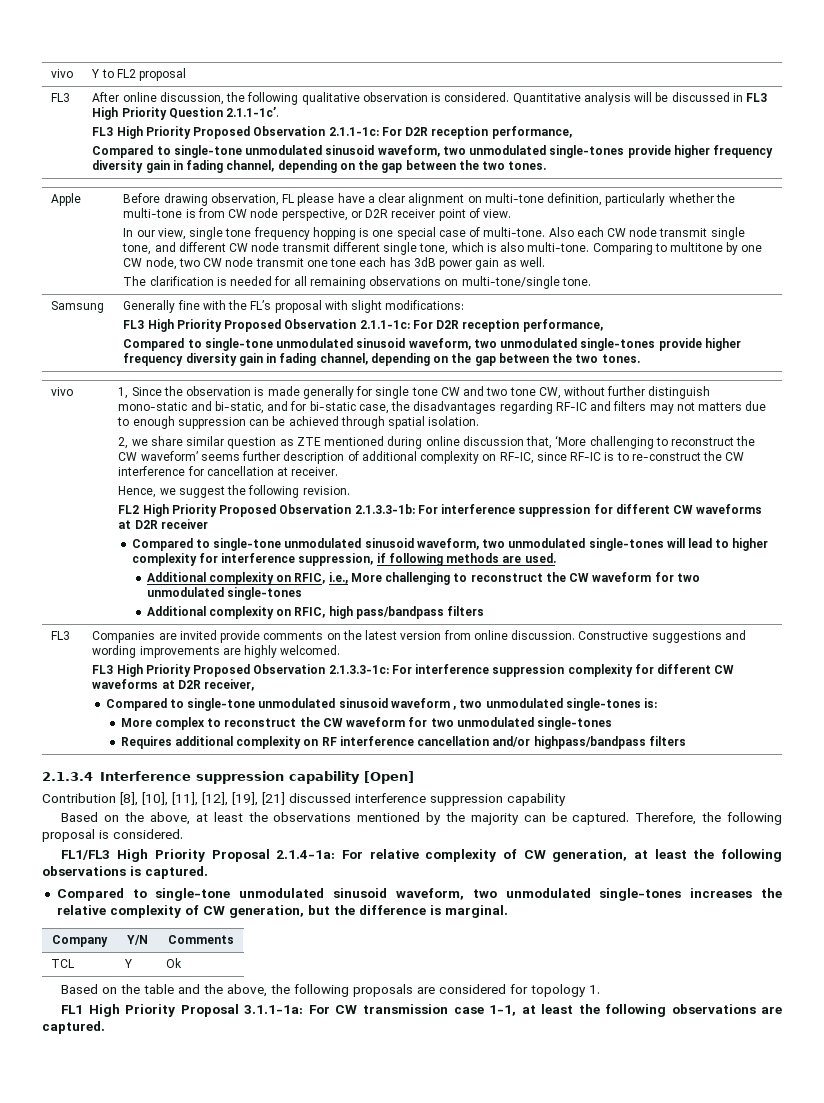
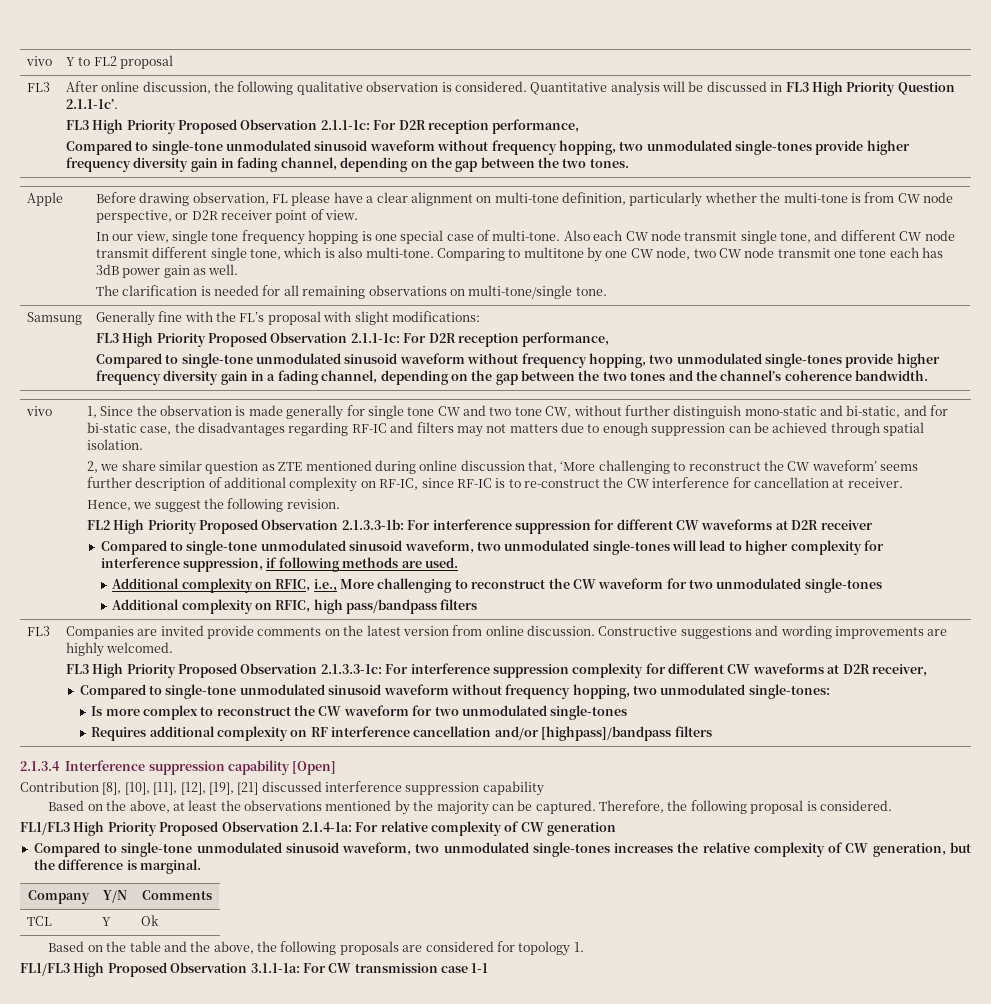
[377,145,440,157] waveform, -> [369,140,616,155] waveform without frequency hopping,
[408,338,741,351] [123,353,640,366] waveform, two unmodulated single-tones provide higher frequency diversity gain in fading channel, depending on the gap between the two tones. -> [399,353,940,368] [95,370,929,385] waveform without frequency hopping, two unmodulated single-tones provide higher frequency diversity gain in a fading channel, depending on the gap between the two tones and the channel’s coherence bandwidth.
[453,698,657,711] [120,718,152,727] , two unmodulated single-tones is: // More -> [450,684,830,699] [91,706,140,716] without frequency hopping, two unmodulated single-tones: // Is more
[533,736,646,749] highpass/bandpass -> [541,726,672,741] [highpass]/bandpass
[211,849,270,862] Proposal -> [159,821,299,836] Proposed Observation
[552,849,782,862] [42,866,208,879] generation, at least the following observations is captured. -> [547,822,617,836] generation
[61,1004,239,1017] FL1 High Priority Proposal -> [20,962,248,977] FL1/FL3 High Proposed Observation
[488,1004,782,1017] [42,1021,105,1034] 1-1, at least the following observations are captured. -> [471,963,489,973] 1-1

